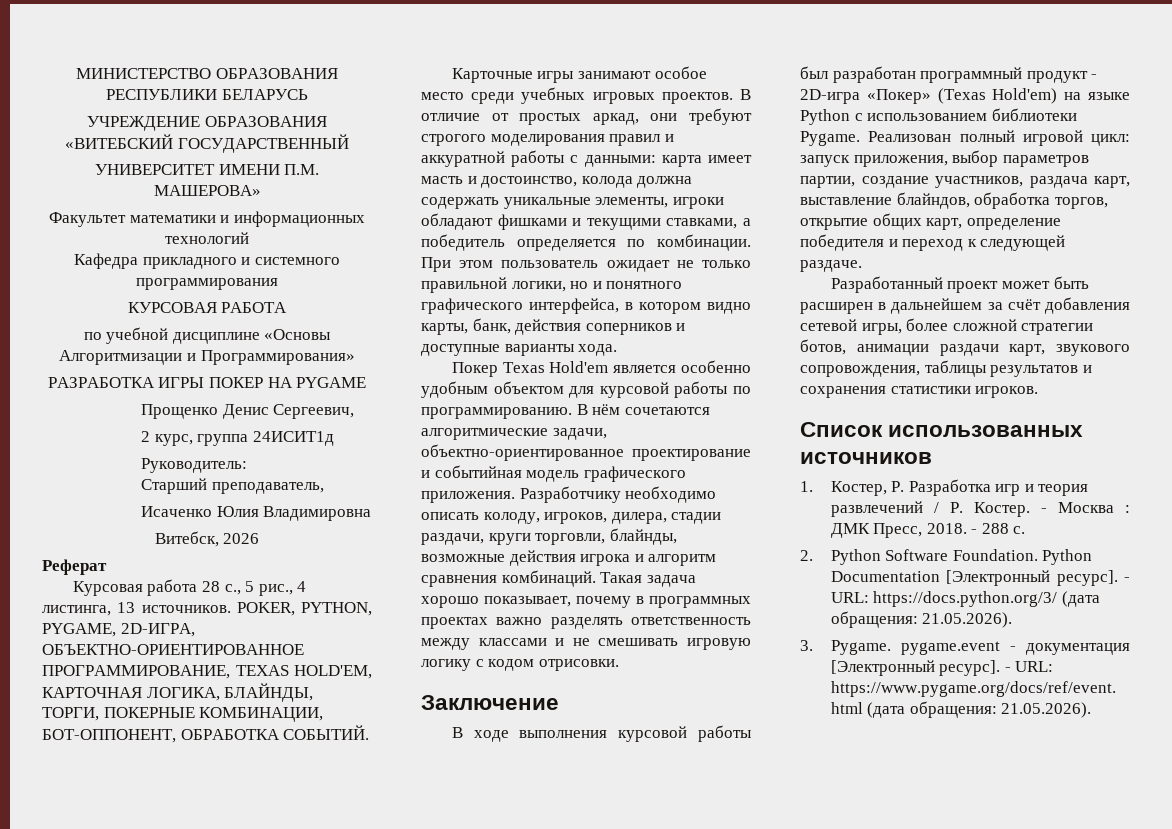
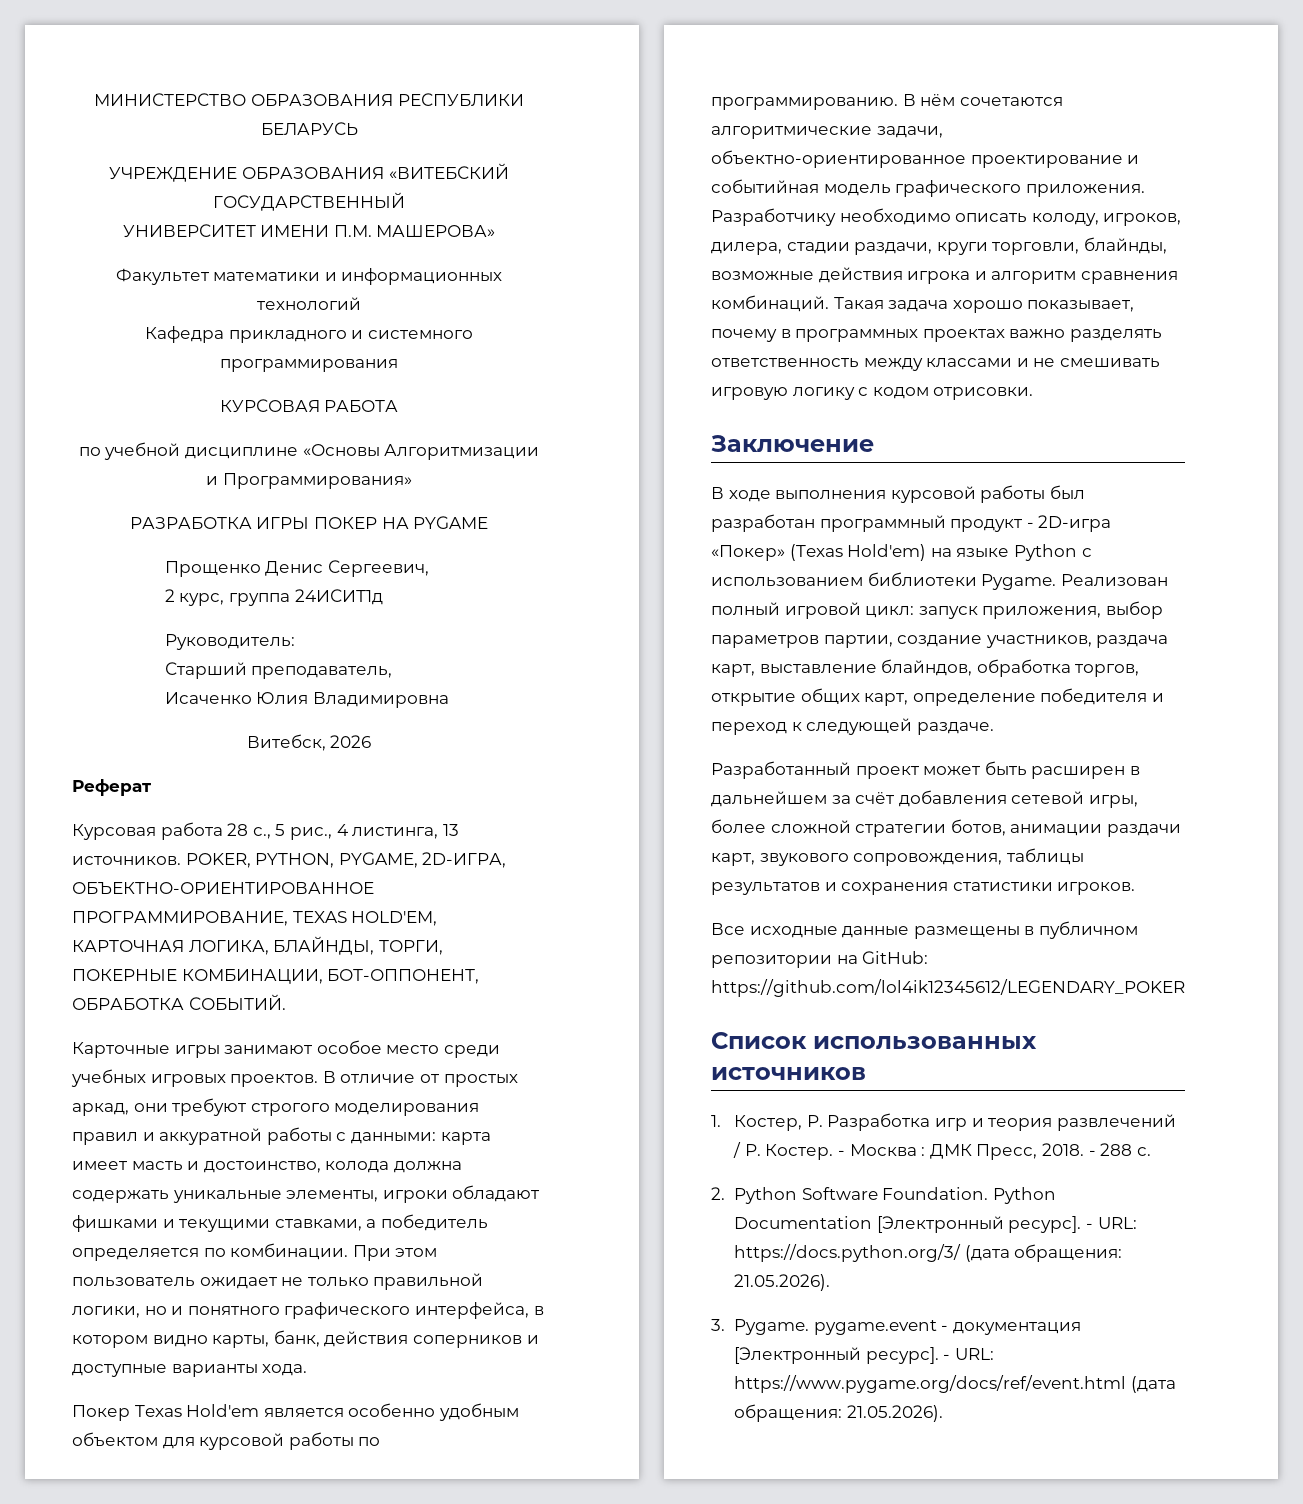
(1039, 392) none -> [711,921,1138,939] [711,951,929,968] [711,979,1185,997] // Все исходные данные размещены в публичном репозитории на GitHub: https://github.com/lol4ik12345612/LEGENDARY_POKER

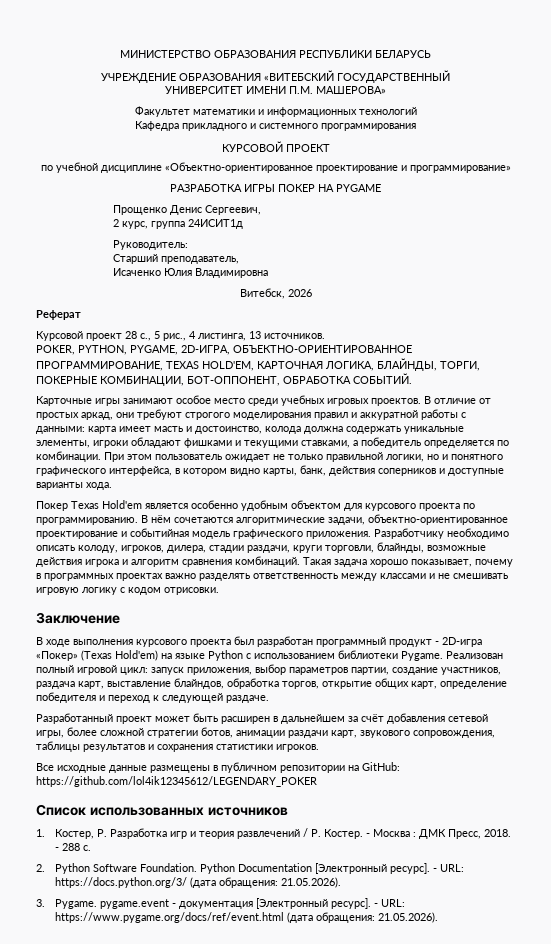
[219,399,399,413] КУРСОВАЯ РАБОТА -> [221,141,330,152] КУРСОВОЙ ПРОЕКТ
[302,444,540,460] [206,473,412,489] «Основы Алгоритмизации и Программирования» -> [164,162,511,173] «Объектно-ориентированное проектирование и программирование»
[72,822,223,840] Курсовая работа -> [36,331,122,341] Курсовой проект
(181, 860) none -> (325, 336) //
[199,1432,354,1450] курсовой работы -> [365,503,460,511] курсового проекта
[890,485,1046,503] курсовой работы -> [136,639,231,647] курсового проекта

